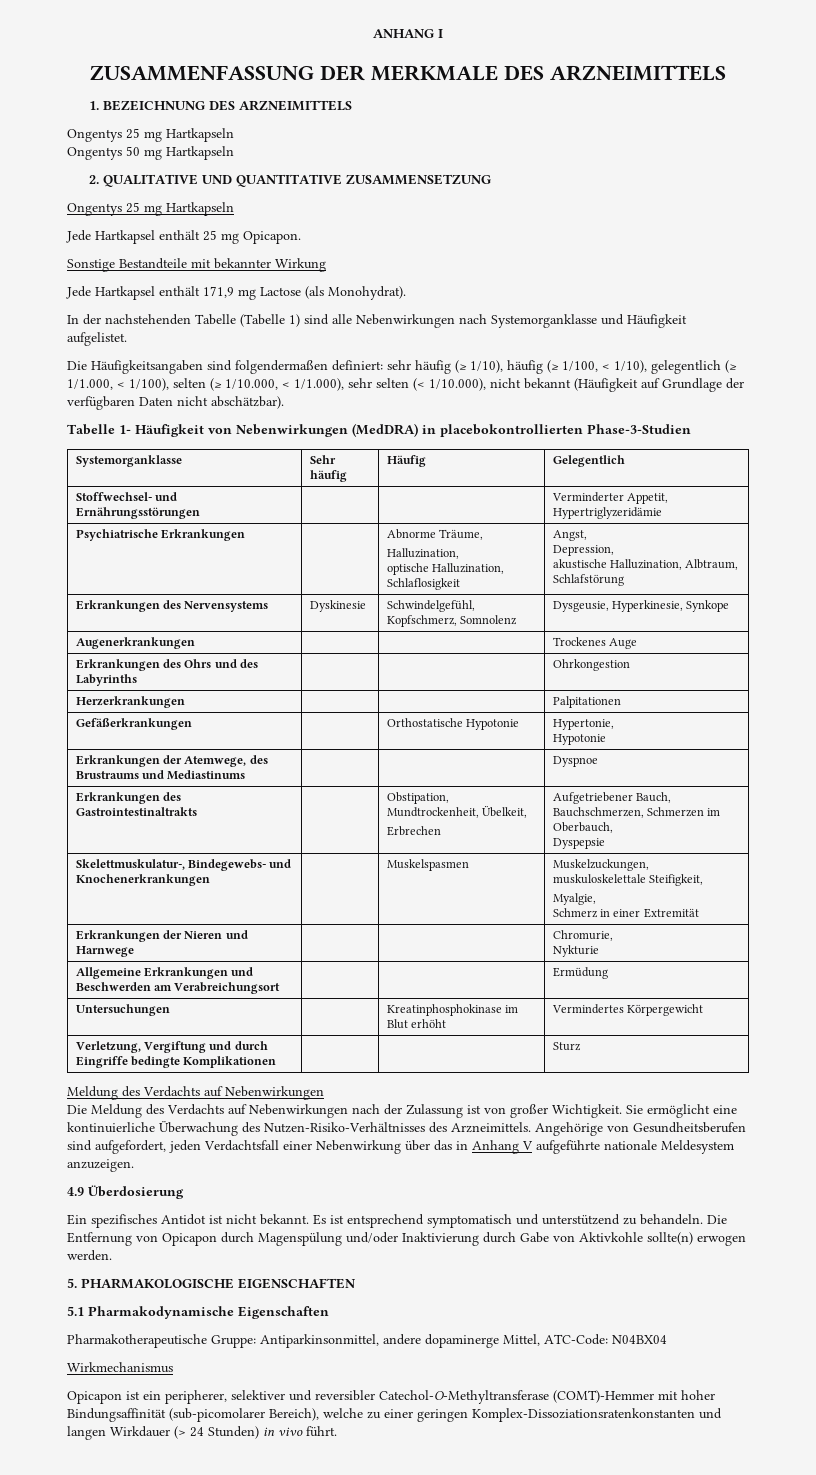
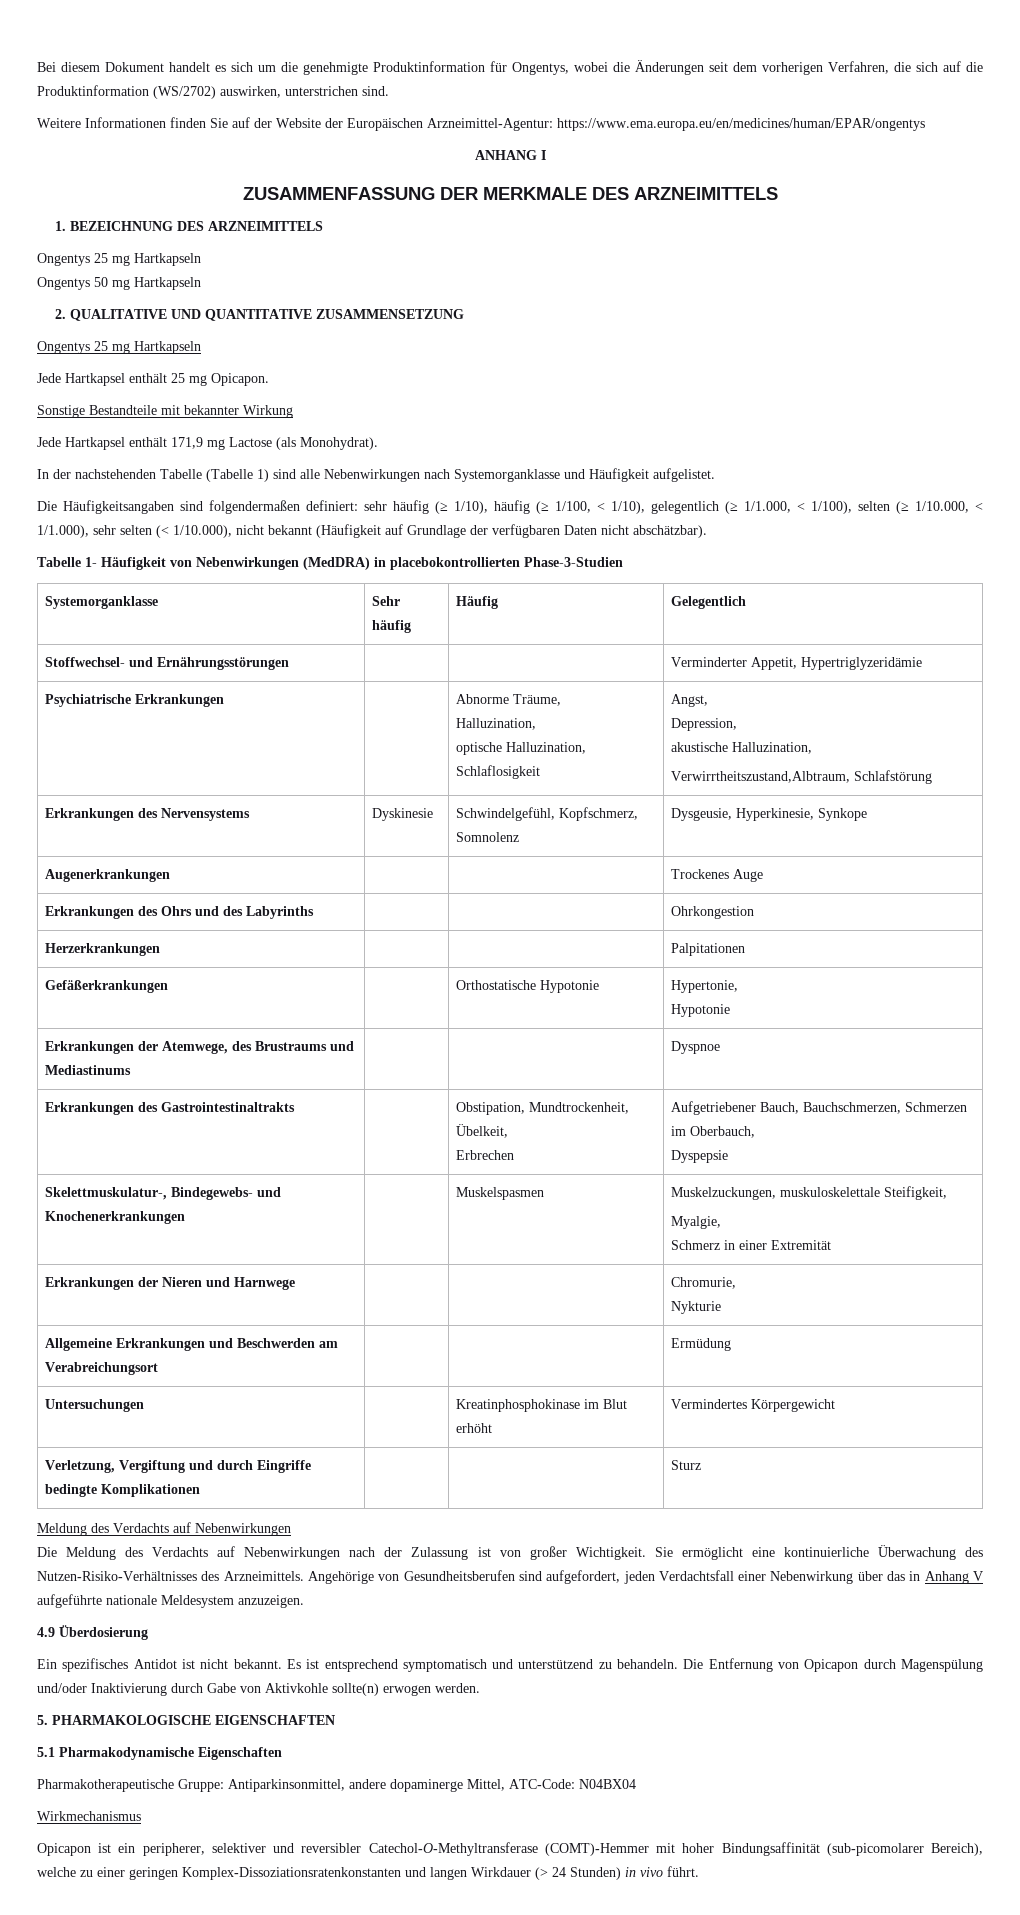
(373, 33) none -> [37,60,983,75] [37,85,389,99] [37,117,925,131] Bei diesem Dokument handelt es sich um die genehmigte Produktinformation für Ongentys, wobei die Änderungen seit dem vorherigen Verfahren, die sich auf die Produktinformation (WS/2702) auswirken, unterstrichen sind. // Weitere Informationen finden Sie auf der Website der Europäischen Arzneimittel-Agentur: https://www.ema.europa.eu/en/medicines/human/EPAR/ongentys //
[685,559,739,570] Albtraum, -> [670,771,850,783] // Verwirrtheitszustand,Albtraum,

